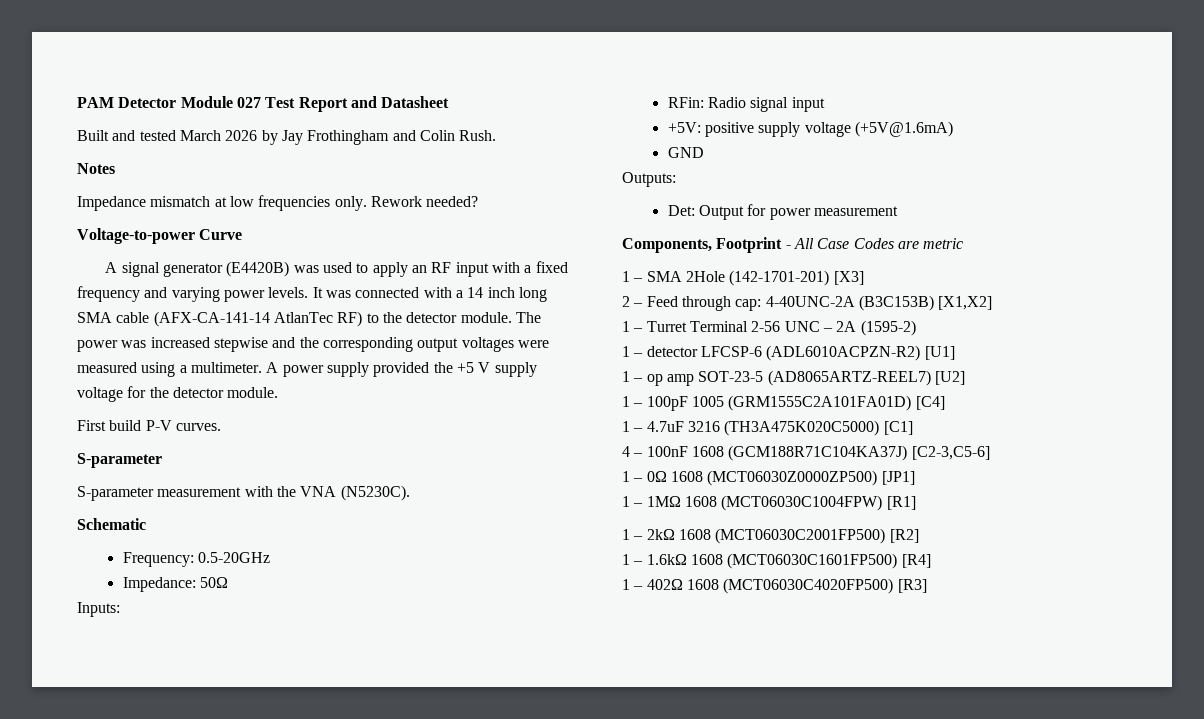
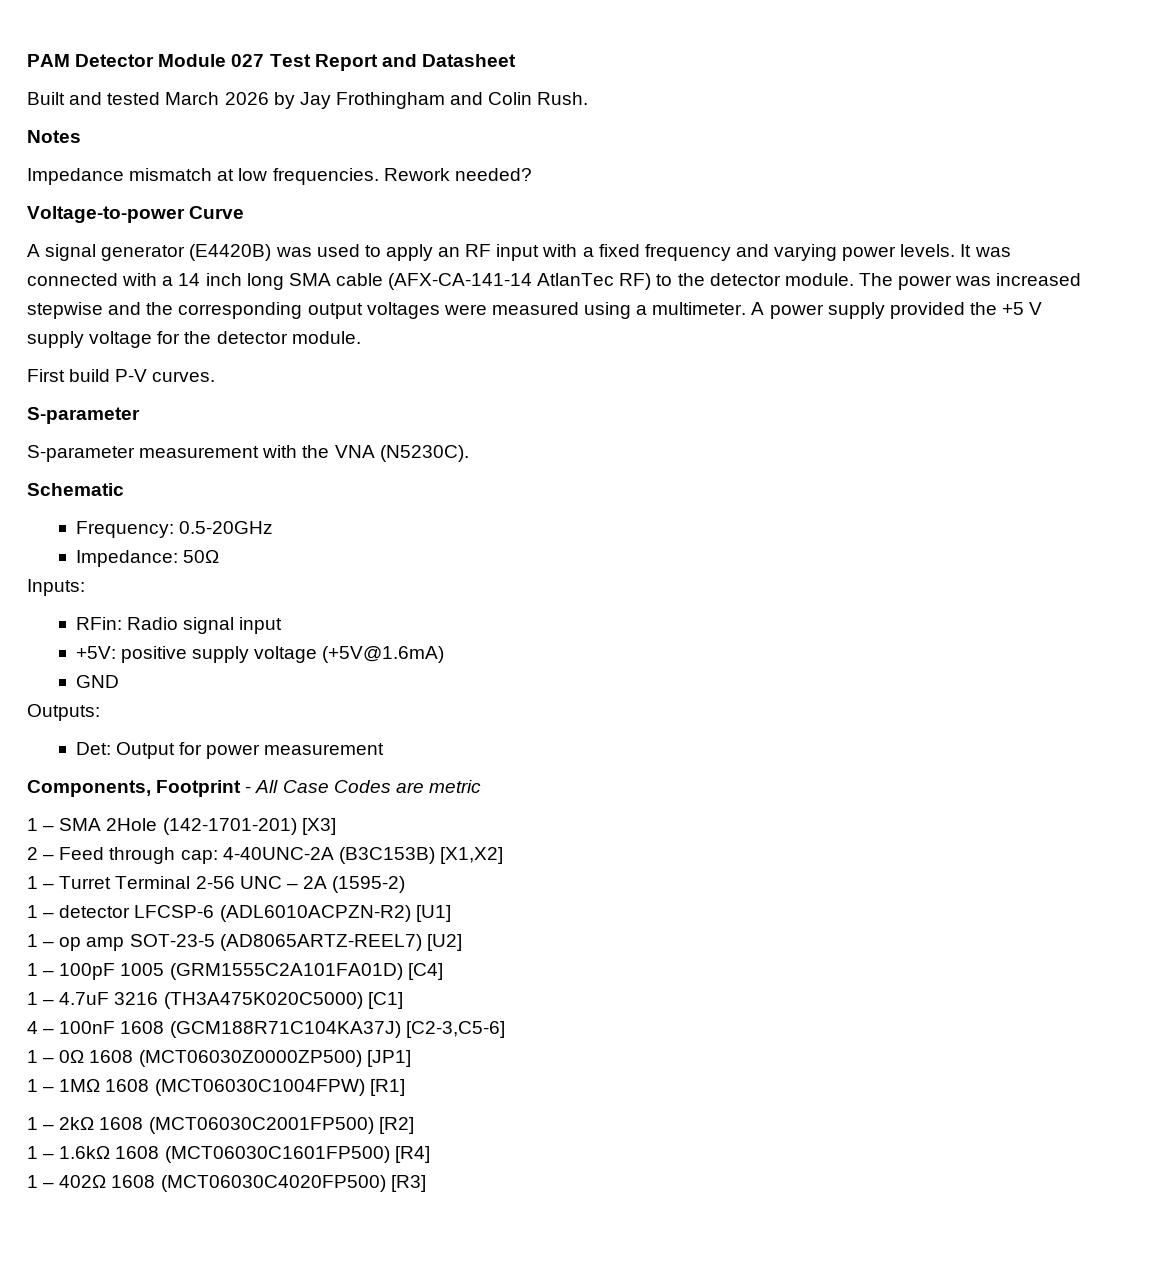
[258,195,367,211] frequencies only. -> [272,168,379,185] frequencies.

